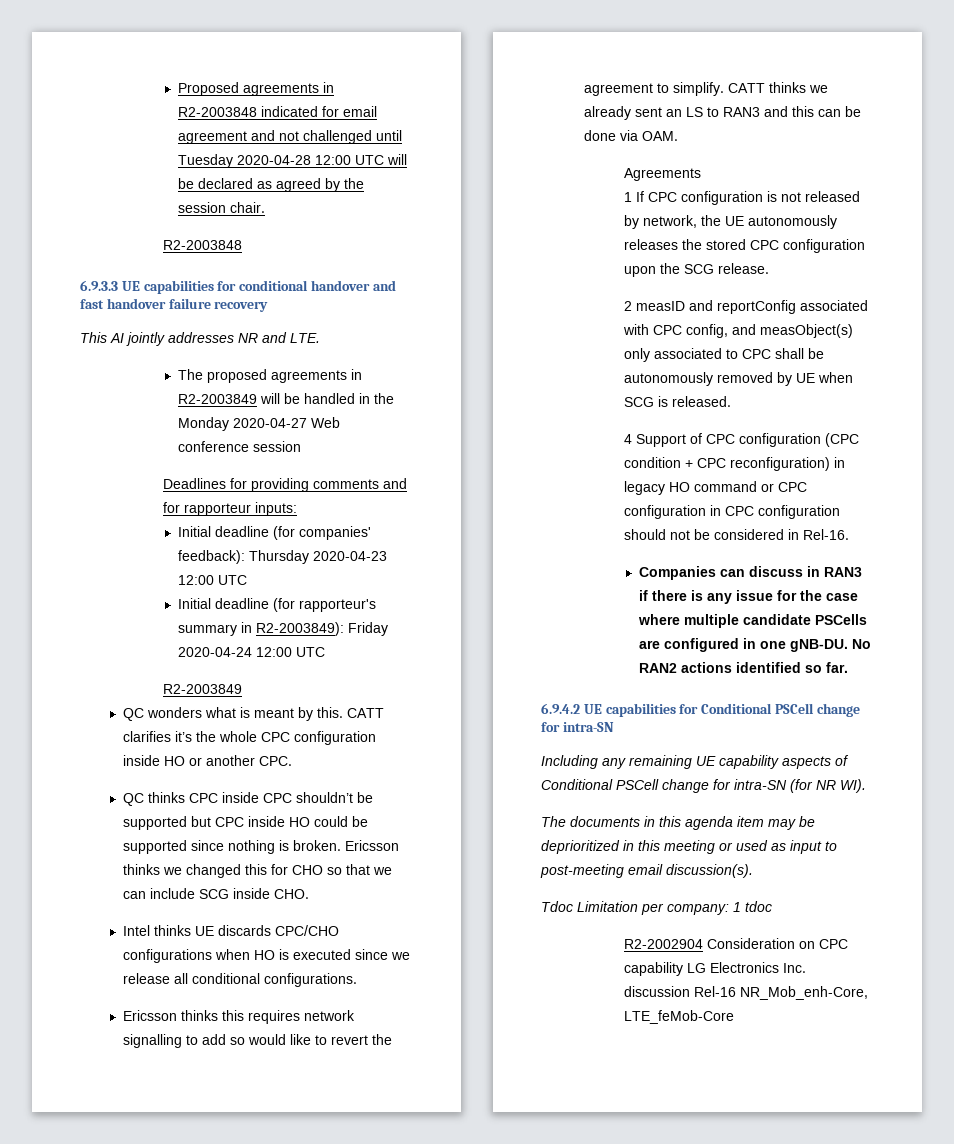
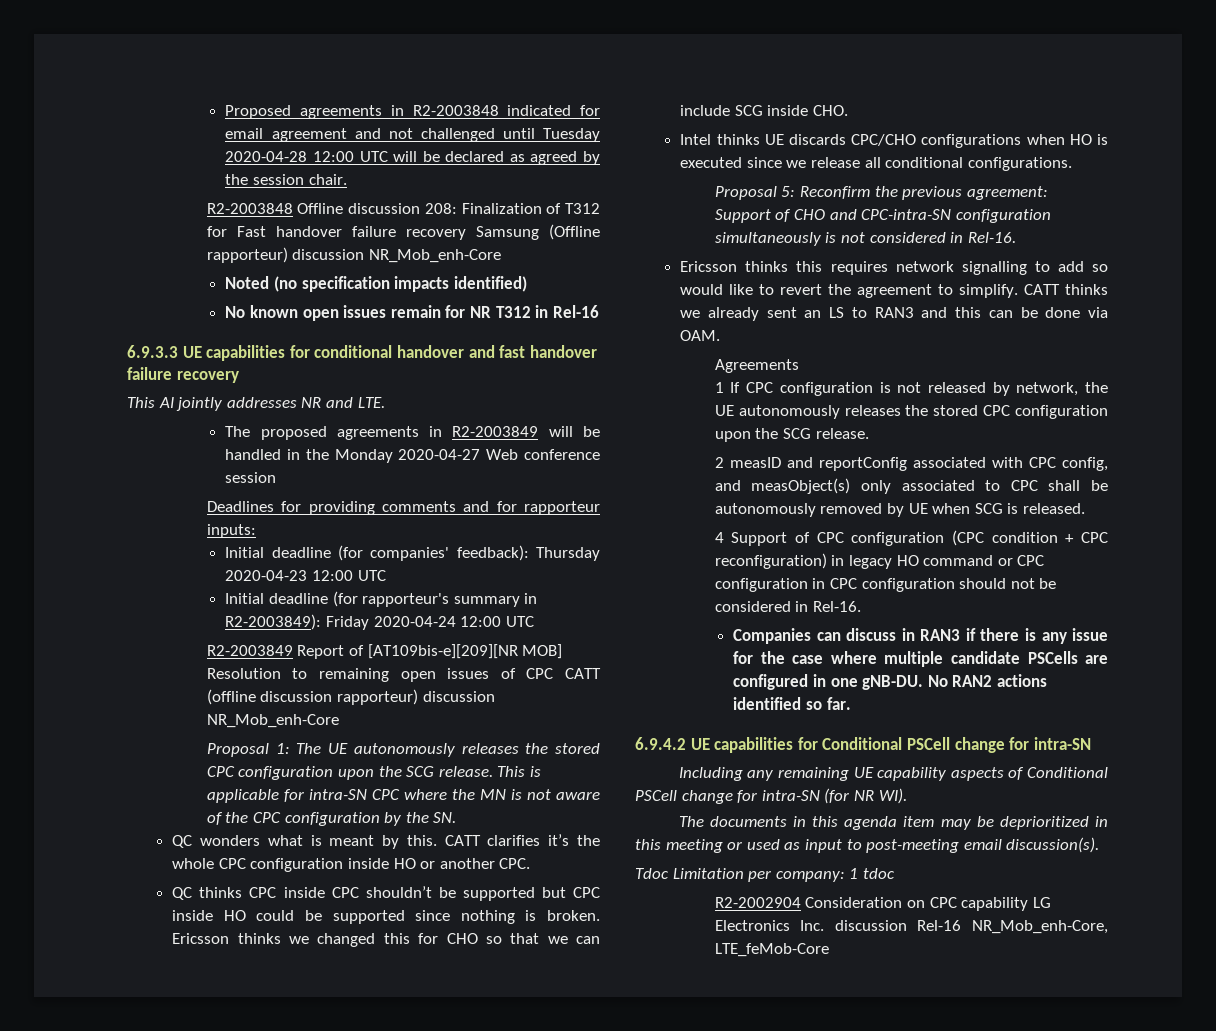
(242, 245) none -> [297,203,600,214] [206,224,600,240] [206,247,501,263] [225,276,527,292] [225,305,599,321] Offline discussion 208: Finalization of T312 for Fast handover failure recovery Samsung (Offline rapporteur) discussion NR_Mob_enh-Core // Noted (no specification impacts identified) // No known open issues remain for NR T312 in Rel-16
(242, 689) none -> [297,644,563,659] [206,668,601,682] [206,689,495,705] [206,714,339,728] [206,743,600,757] [206,766,541,780] [206,789,600,803] [206,812,457,826] Report of [AT109bis-e][209][NR MOB] Resolution to remaining open issues of CPC CATT (offline discussion rapporteur) discussion NR_Mob_enh-Core // Proposal 1: The UE autonomously releases the stored CPC configuration upon the SCG release. This is applicable for intra-SN CPC where the MN is not aware of the CPC configuration by the SN.
(357, 980) none -> [714,186,1048,200] [714,209,1051,223] [714,232,1016,246] // Proposal 5: Reconfirm the previous agreement: Support of CHO and CPC-intra-SN configuration simultaneously is not considered in Rel-16.

